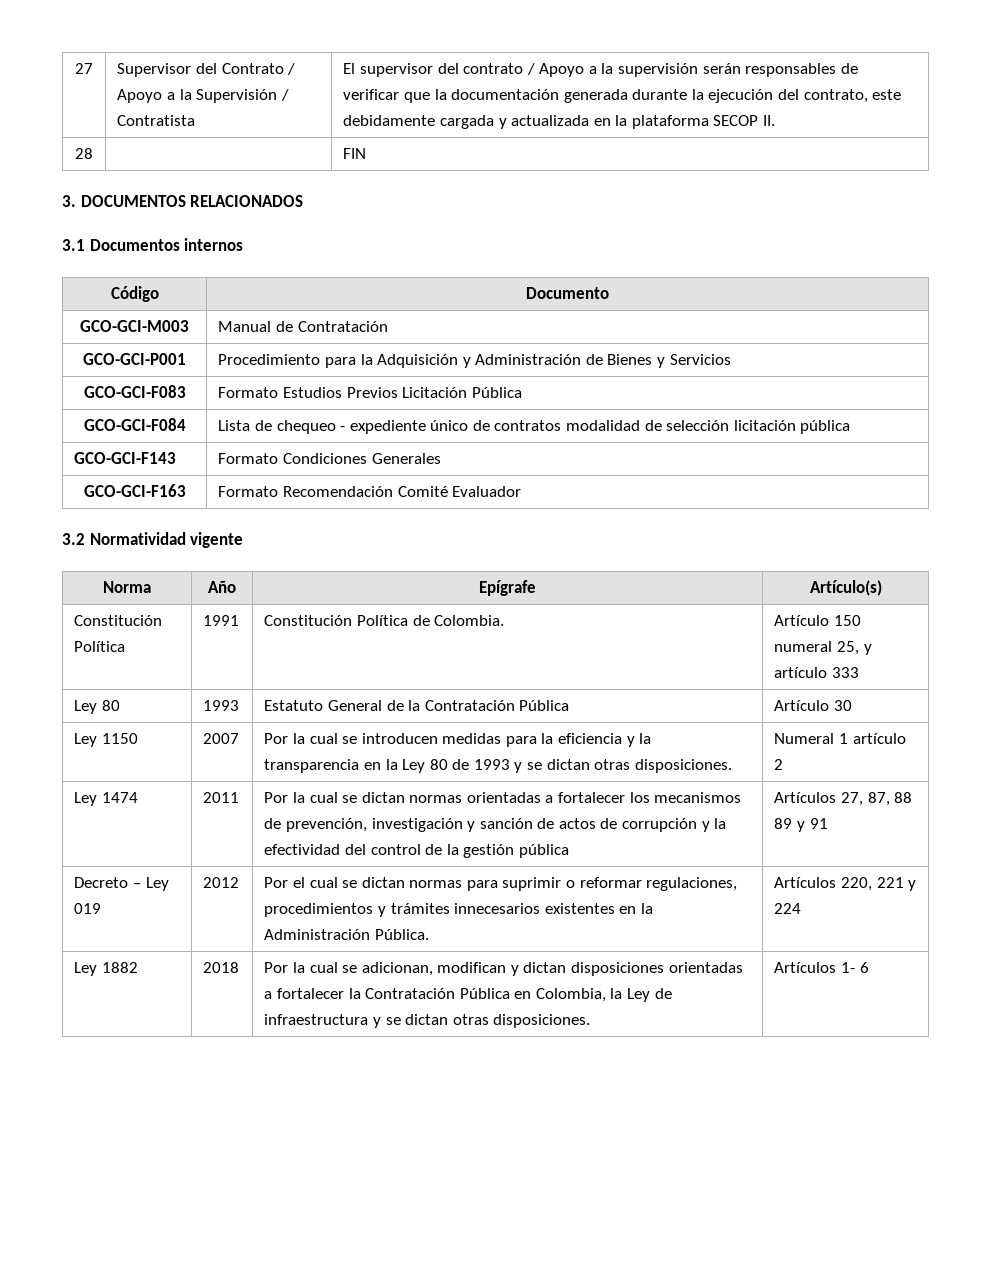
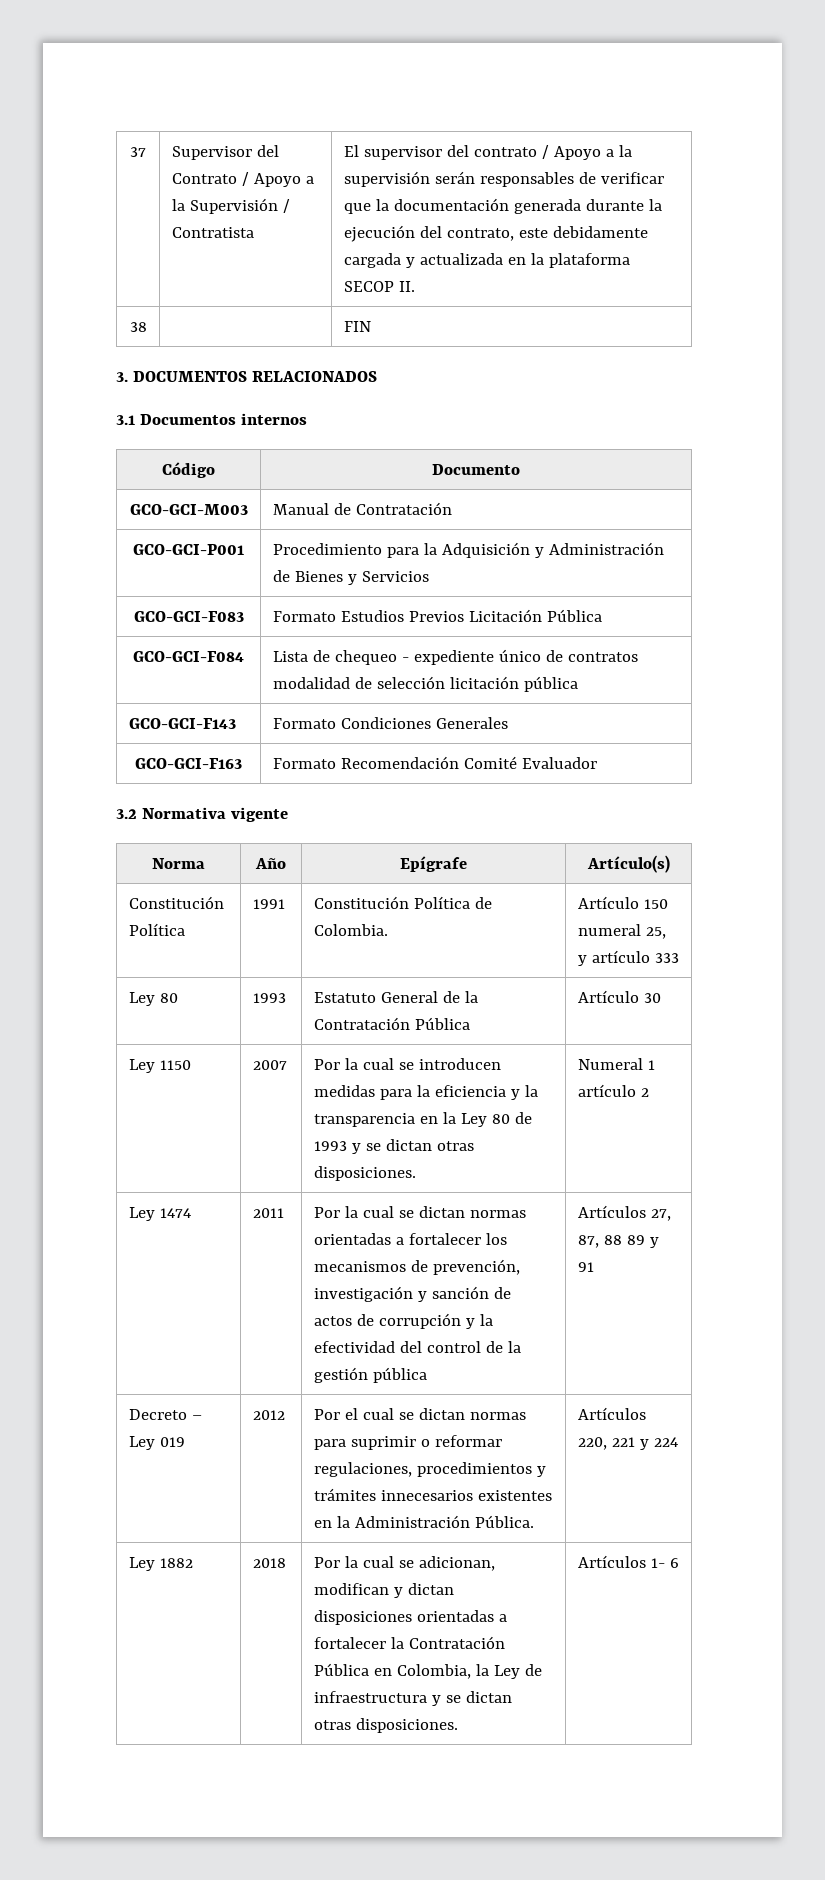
[75,63,93,74] 27 -> [130,147,146,157] 37
[75,148,93,159] 28 -> [129,322,147,332] 38
[89,532,186,545] Normatividad -> [141,807,226,819] Normativa

